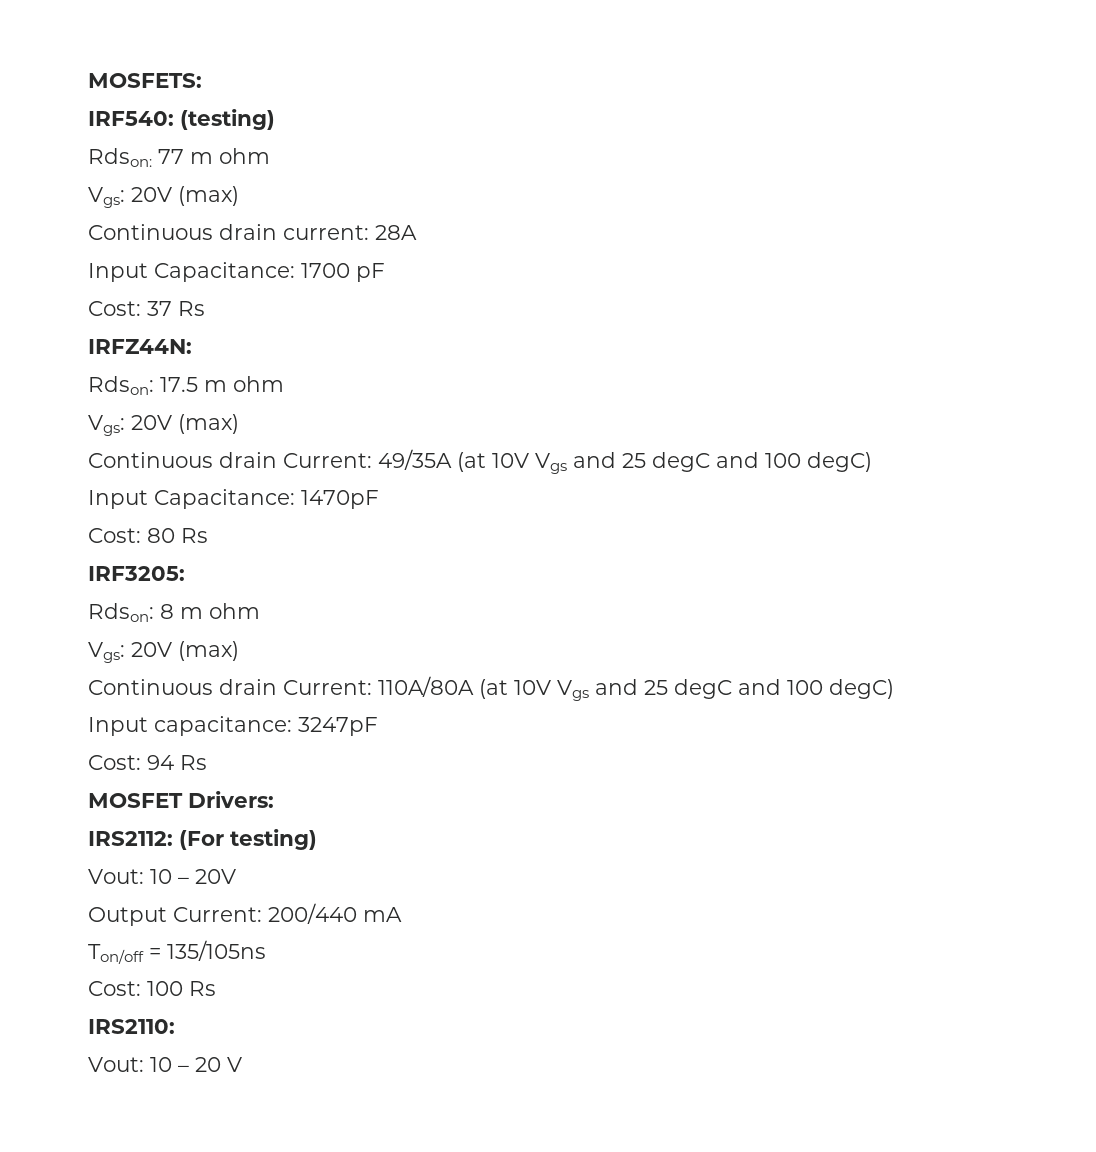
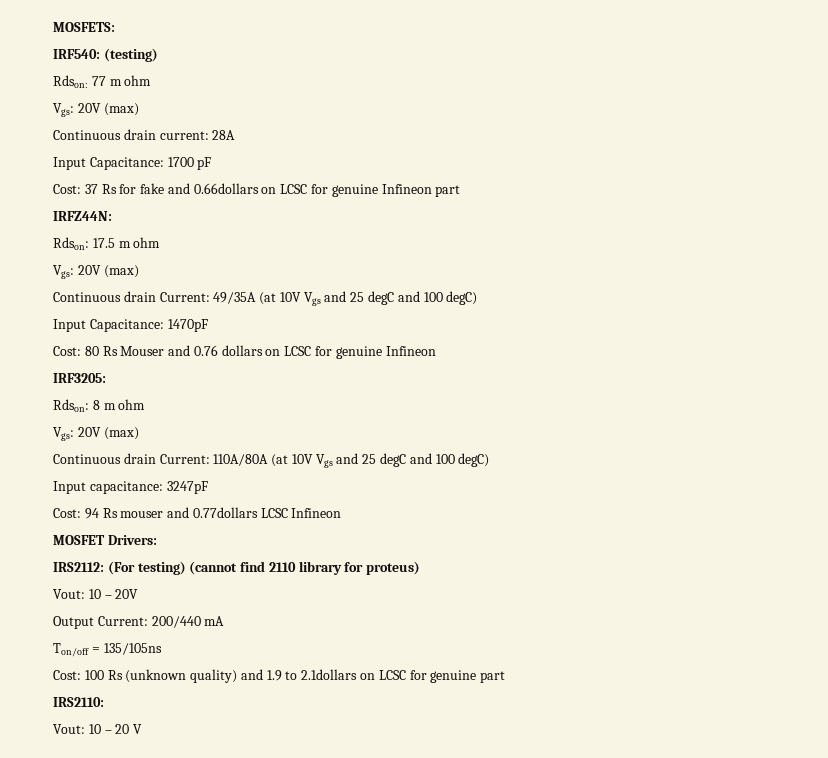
(205, 308) none -> [119,183,461,197] for fake and 0.66dollars on LCSC for genuine Infineon part
(208, 535) none -> [120,345,436,359] Mouser and 0.76 dollars on LCSC for genuine Infineon
(207, 762) none -> [120,507,342,518] mouser and 0.77dollars LCSC Infineon
(317, 839) none -> [189,561,421,575] (cannot find 2110 library for proteus)
(216, 988) none -> [125,669,506,683] (unknown quality) and 1.9 to 2.1dollars on LCSC for genuine part

